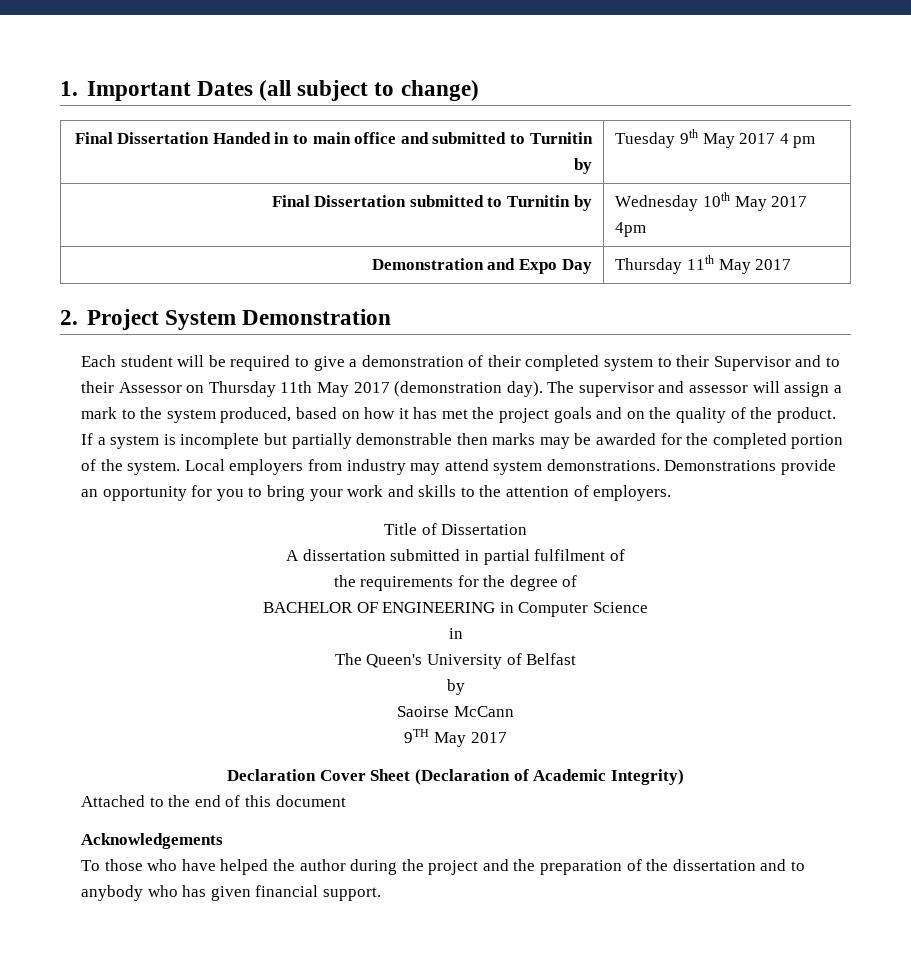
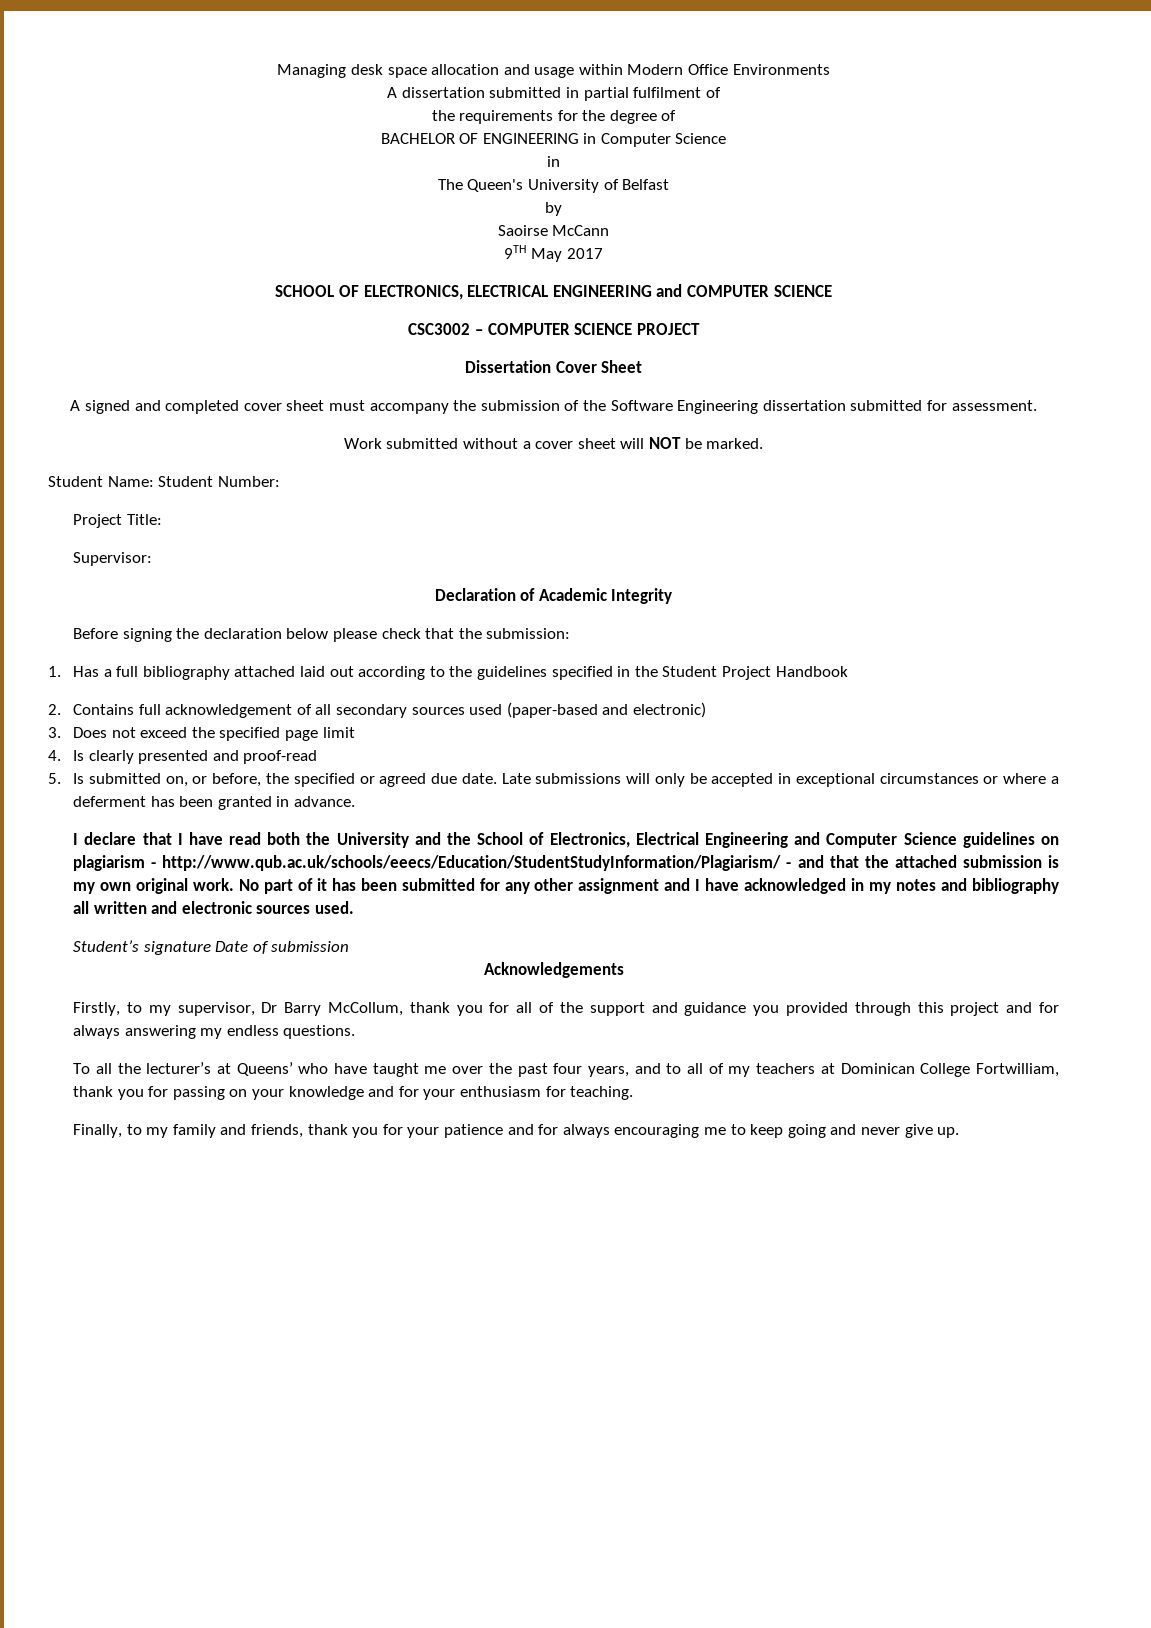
[60,80,479,101] [74,132,593,144] [573,158,592,174] [615,129,816,148] [271,195,592,211] [615,192,808,211] [615,222,647,237] [371,258,592,274] [615,255,792,274] [60,309,391,330] [80,355,841,371] [80,381,842,397] [80,407,836,423] [80,433,844,449] [80,459,837,475] [80,485,672,501] [383,523,528,535] 1. Important Dates (all subject to change) // Final Dissertation Handed in to main office and submitted to Turnitin by | Tuesday 9th May 2017 4 pm // Final Dissertation submitted to Turnitin by | Wednesday 10th May 2017 4pm // Demonstration and Expo Day | Thursday 11th May 2017 // 2. Project System Demonstration // Each student will be required to give a demonstration of their completed system to their Supervisor and to their Assessor on Thursday 11th May 2017 (demonstration day). The supervisor and assessor will assign a mark to the system produced, based on how it has met the project goals and on the quality of the product. If a system is incomplete but partially demonstrable then marks may be awarded for the completed portion of the system. Local employers from industry may attend system demonstrations. Demonstrations provide an opportunity for you to bring your work and skills to the attention of employers. // Title of Dissertation -> [277,64,830,78] Managing desk space allocation and usage within Modern Office Environments
[227,769,684,785] [80,795,346,807] [80,833,223,849] [80,859,806,875] [80,885,381,901] Declaration Cover Sheet (Declaration of Academic Integrity) // Attached to the end of this document // Acknowledgements // To those who have helped the author during the project and the preparation of the dissertation and to anybody who has given financial support. -> [275,284,832,300] [408,323,700,335] [464,360,643,373] [70,400,1037,414] [343,437,764,449] [48,476,280,487] [73,514,162,528] [73,552,153,566] [434,588,673,604] [73,628,571,642] [48,666,848,680] [48,702,707,718] [48,727,355,741] [48,750,318,764] [48,773,1059,787] [73,796,356,810] [73,832,1059,848] [73,855,1059,871] [73,878,1060,894] [73,901,355,914] [73,940,350,955] [483,962,624,978] [73,1002,1060,1016] [73,1025,356,1039] [73,1062,1060,1077] [73,1086,634,1100] [73,1124,960,1138] SCHOOL OF ELECTRONICS, ELECTRICAL ENGINEERING and COMPUTER SCIENCE // CSC3002 – COMPUTER SCIENCE PROJECT // Dissertation Cover Sheet // A signed and completed cover sheet must accompany the submission of the Software Engineering dissertation submitted for assessment. // Work submitted without a cover sheet will NOT be marked. // Student Name: Student Number: // Project Title: // Supervisor: // Declaration of Academic Integrity // Before signing the declaration below please check that the submission: // 1. Has a full bibliography attached laid out according to the guidelines specified in the Student Project Handbook // 2. Contains full acknowledgement of all secondary sources used (paper-based and electronic) // 3. Does not exceed the specified page limit // 4. Is clearly presented and proof-read // 5. Is submitted on, or before, the specified or agreed due date. Late submissions will only be accepted in exceptional circumstances or where a deferment has been granted in advance. // I declare that I have read both the University and the School of Electronics, Electrical Engineering and Computer Science guidelines on plagiarism - http://www.qub.ac.uk/schools/eeecs/Education/StudentStudyInformation/Plagiarism/ - and that the attached submission is my own original work. No part of it has been submitted for any other assignment and I have acknowledged in my notes and bibliography all written and electronic sources used. // Student’s signature Date of submission // Acknowledgements // Firstly, to my supervisor, Dr Barry McCollum, thank you for all of the support and guidance you provided through this project and for always answering my endless questions. // To all the lecturer’s at Queens’ who have taught me over the past four years, and to all of my teachers at Dominican College Fortwilliam, thank you for passing on your knowledge and for your enthusiasm for teaching. // Finally, to my family and friends, thank you for your patience and for always encouraging me to keep going and never give up.

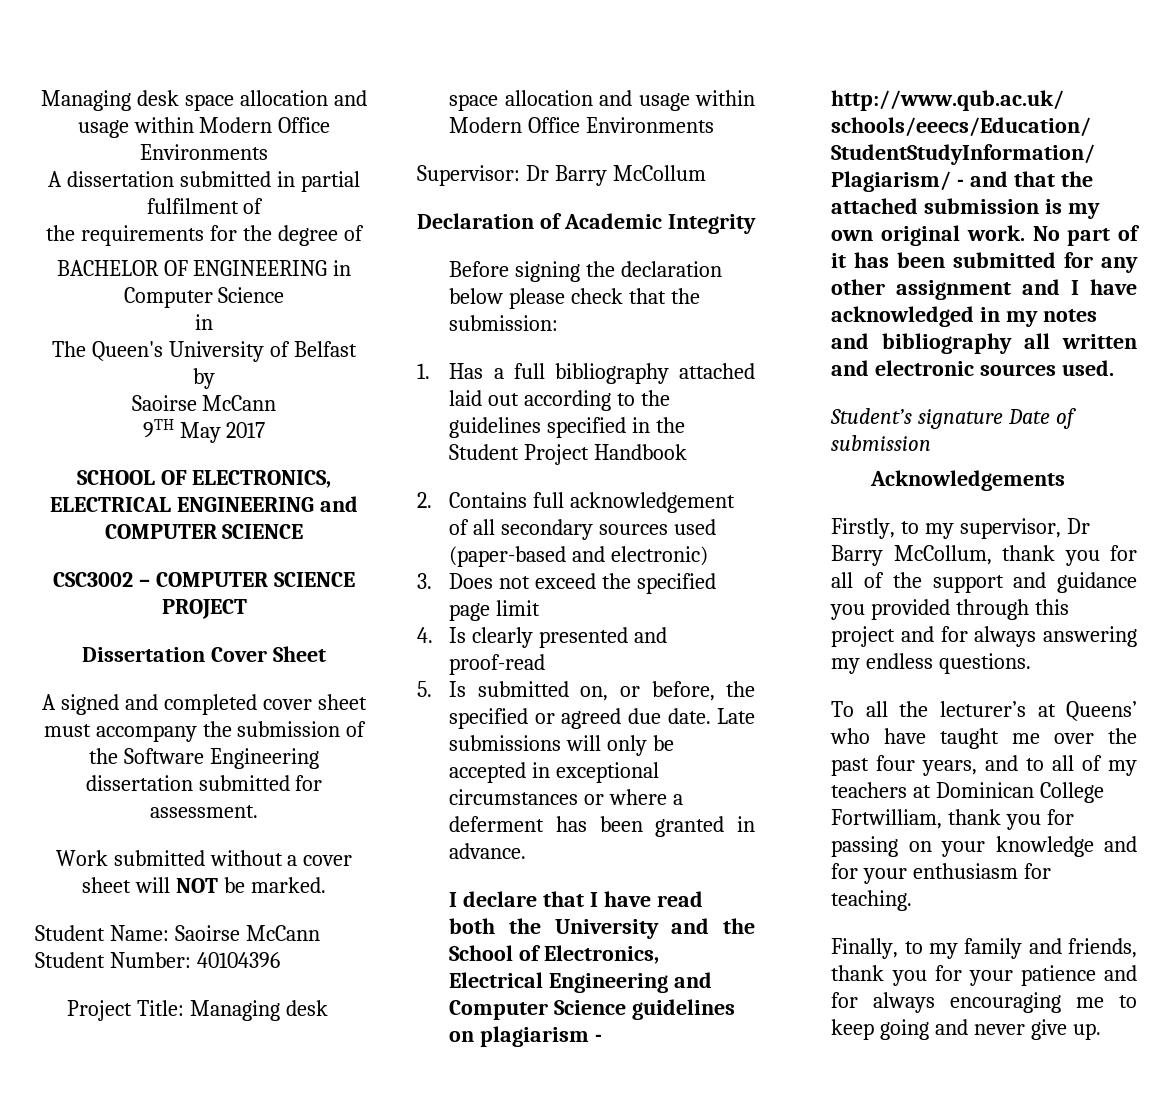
(154, 481) none -> [174,925,320,941] Saoirse McCann
(280, 481) none -> [196,952,280,968] 40104396
[73,552,153,566] // Supervisor: -> [190,1000,329,1021] [449,90,755,111] [449,117,715,133] [417,165,706,186] Managing desk space allocation and usage within Modern Office Environments // Supervisor: Dr Barry McCollum

